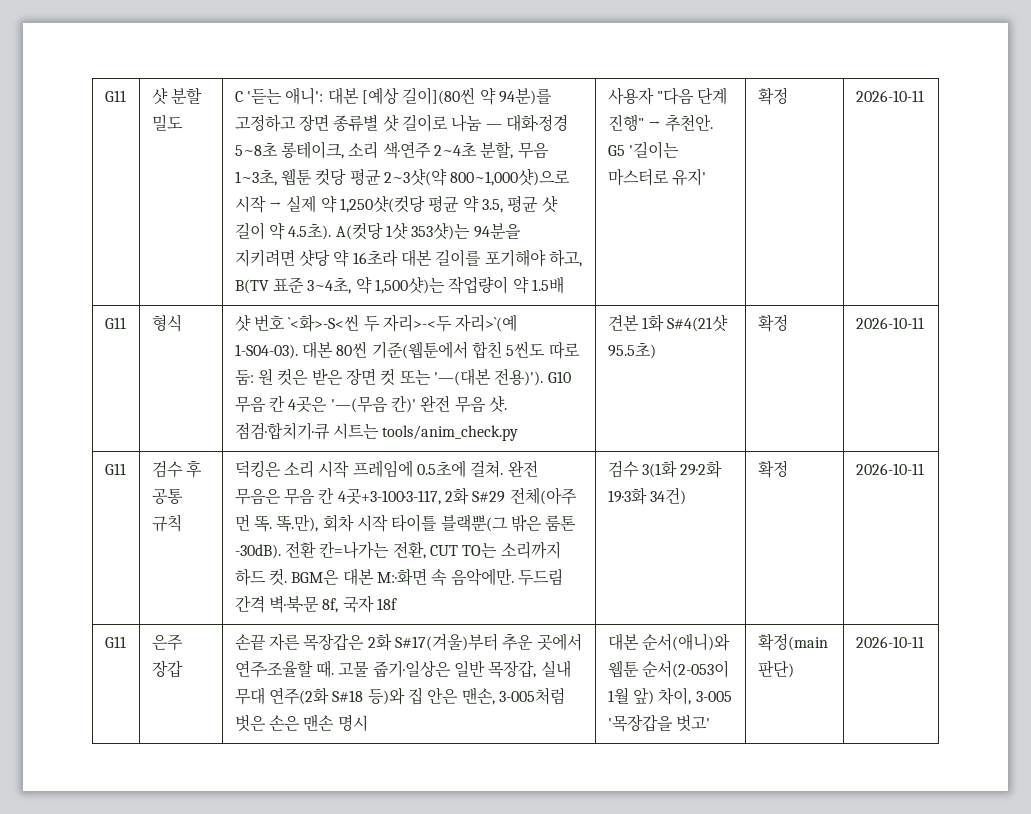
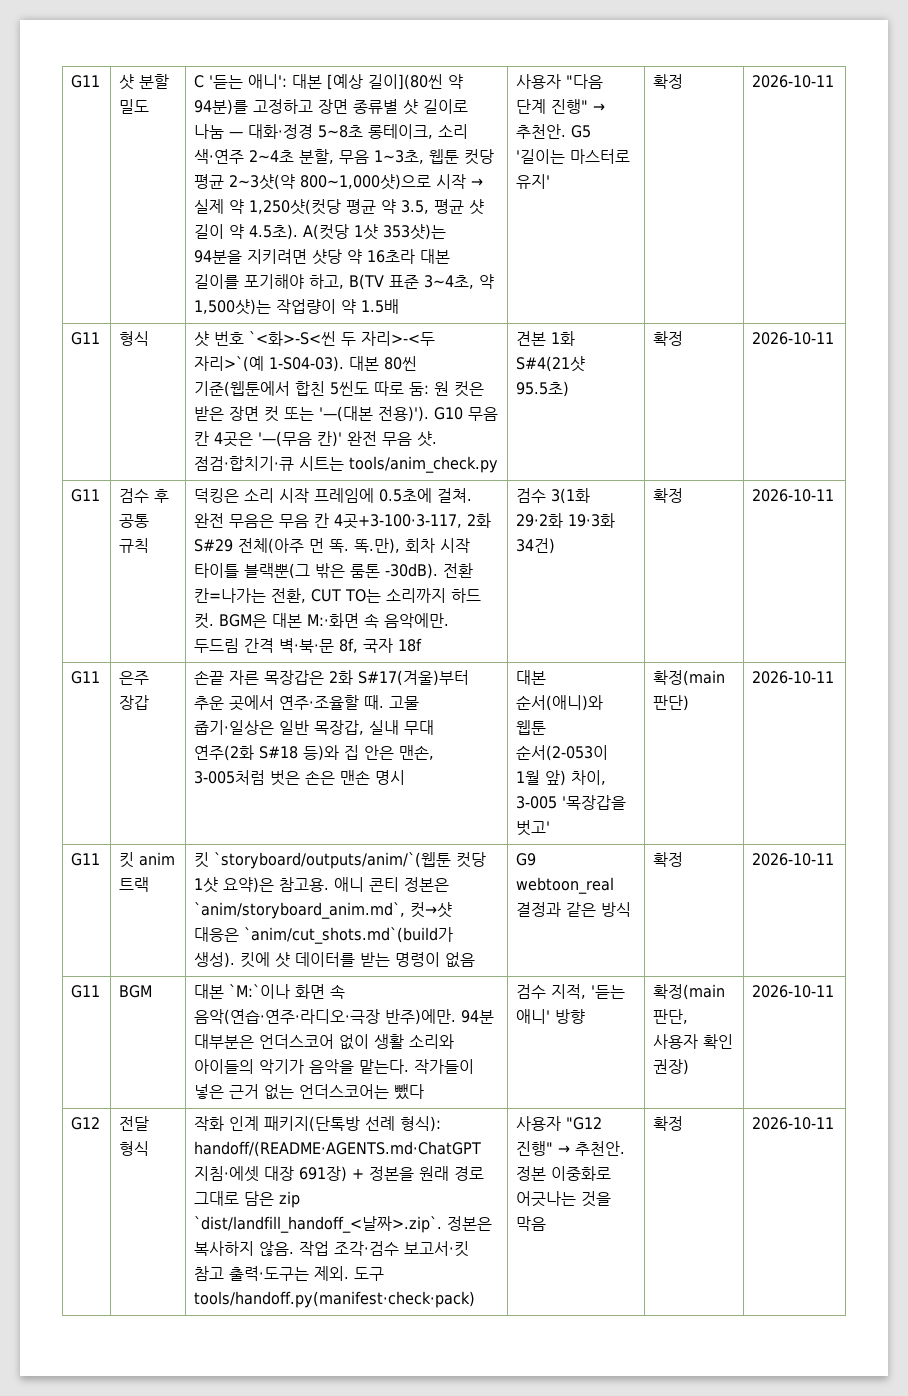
(924, 642) none -> [71,853,101,866] [119,852,176,868] [119,877,150,892] [194,852,487,869] [194,877,450,893] [194,902,453,919] [194,927,454,944] [194,952,476,968] [516,853,537,866] [516,877,615,894] [516,902,632,917] [653,852,684,867] [752,853,835,866] [71,985,101,998] [119,985,153,998] [194,984,346,999] [194,1009,495,1025] [194,1034,455,1050] [194,1059,475,1074] [194,1084,425,1100] [516,984,626,999] [516,1009,586,1024] [653,984,726,1000] [653,1009,689,1024] [653,1034,734,1049] [653,1059,690,1075] [752,985,835,998] [71,1117,101,1130] [119,1116,150,1131] [119,1141,150,1156] [194,1116,442,1132] [194,1141,482,1157] [194,1166,485,1182] [194,1191,301,1208] [194,1216,493,1233] [194,1241,470,1257] [194,1266,385,1281] [194,1291,476,1308] [516,1116,603,1131] [516,1141,626,1156] [516,1166,612,1181] [516,1191,612,1207] [516,1216,547,1231] [653,1116,684,1131] [752,1117,835,1130] // G11 | 킷 anim 트랙 | 킷 `storyboard/outputs/anim/`(웹툰 컷당 1샷 요약)은 참고용. 애니 콘티 정본은 `anim/storyboard_anim.md`, 컷→샷 대응은 `anim/cut_shots.md`(build가 생성). 킷에 샷 데이터를 받는 명령이 없음 | G9 webtoon_real 결정과 같은 방식 | 확정 | 2026-10-11 // G11 | BGM | 대본 `M:`이나 화면 속 음악(연습·연주·라디오·극장 반주)에만. 94분 대부분은 언더스코어 없이 생활 소리와 아이들의 악기가 음악을 맡는다. 작가들이 넣은 근거 없는 언더스코어는 뺐다 | 검수 지적, '듣는 애니' 방향 | 확정(main 판단, 사용자 확인 권장) | 2026-10-11 // G12 | 전달 형식 | 작화 인계 패키지(단톡방 선례 형식): handoff/(README·AGENTS.md·ChatGPT 지침·에셋 대장 691장) + 정본을 원래 경로 그대로 담은 zip `dist/landfill_handoff_<날짜>.zip`. 정본은 복사하지 않음. 작업 조각·검수 보고서·킷 참고 출력·도구는 제외. 도구 tools/handoff.py(manifest·check·pack) | 사용자 "G12 진행" → 추천안. 정본 이중화로 어긋나는 것을 막음 | 확정 | 2026-10-11

